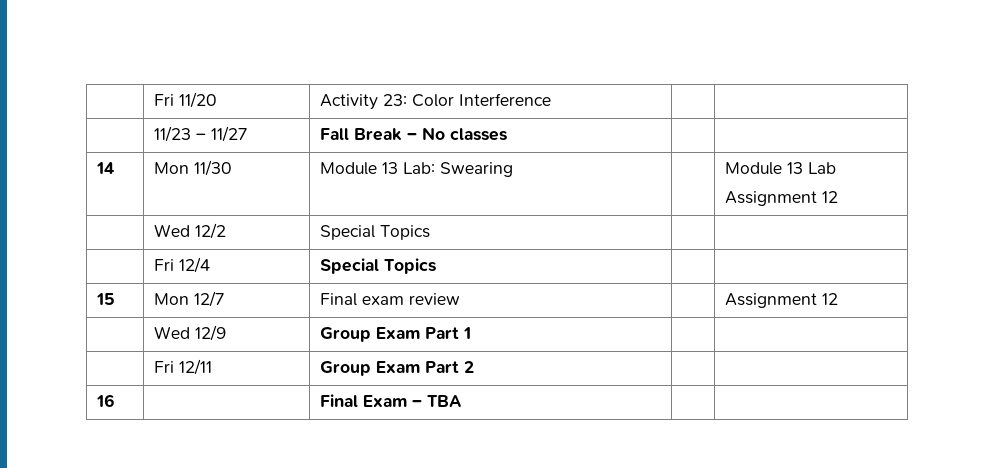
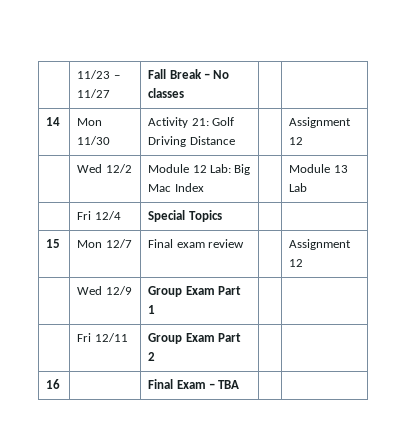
[153,92,217,108] [319,93,551,110] | Fri 11/20 | Activity 23: Color Interference | | // -> (77, 74) none
[319,162,513,177] [724,162,836,175] [724,191,838,206] [153,223,226,239] [319,225,430,240] Module 13 Lab: Swearing | | Module 13 Lab // Assignment 12 // | Wed 12/2 | Special Topics | | -> [148,117,234,128] [148,136,235,147] [289,117,352,128] [289,137,304,145] [77,164,132,173] [148,164,251,175] [148,183,204,192] [289,164,348,173] [289,183,308,192] Activity 21: Golf Driving Distance | | Assignment 12 // | Wed 12/2 | Module 12 Lab: Big Mac Index | | Module 13 Lab

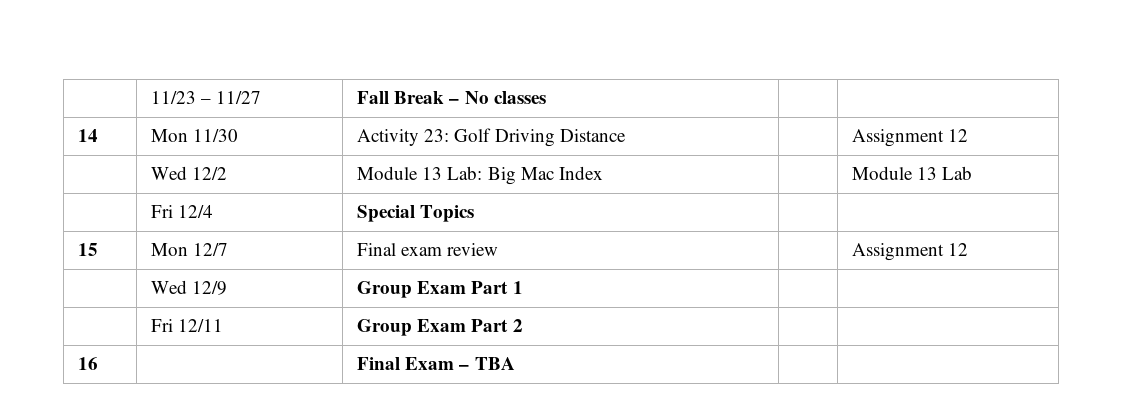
[191,118,209,126] 21: -> [424,129,450,142] 23:
[192,165,207,173] 12 -> [422,167,443,180] 13

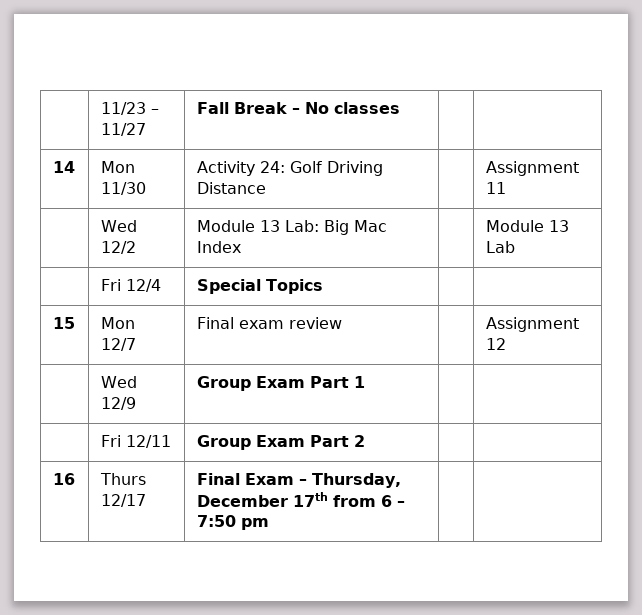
[424,129,450,142] 23: -> [259,161,285,173] 24:
[948,129,969,142] 12 -> [485,182,506,194] 11
(99, 363) none -> [99,473,146,485] [100,494,146,507] Thurs 12/17
[474,357,515,370] TBA -> [311,473,401,488] [196,492,405,507] [196,515,269,530] Thursday, December 17th from 6 – 7:50 pm

